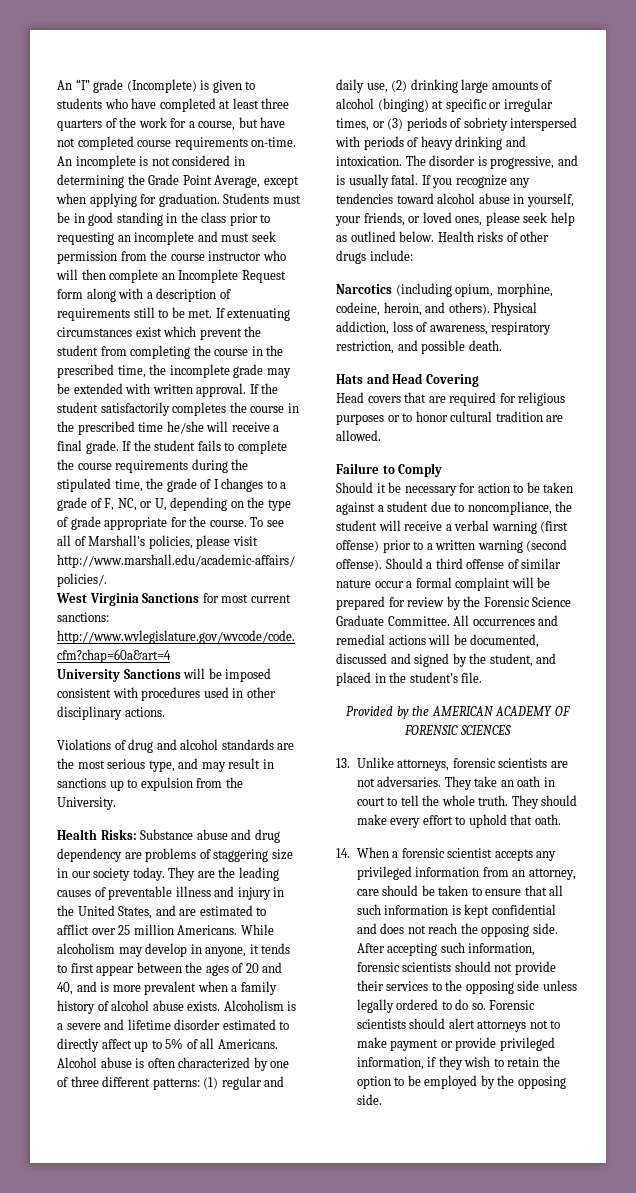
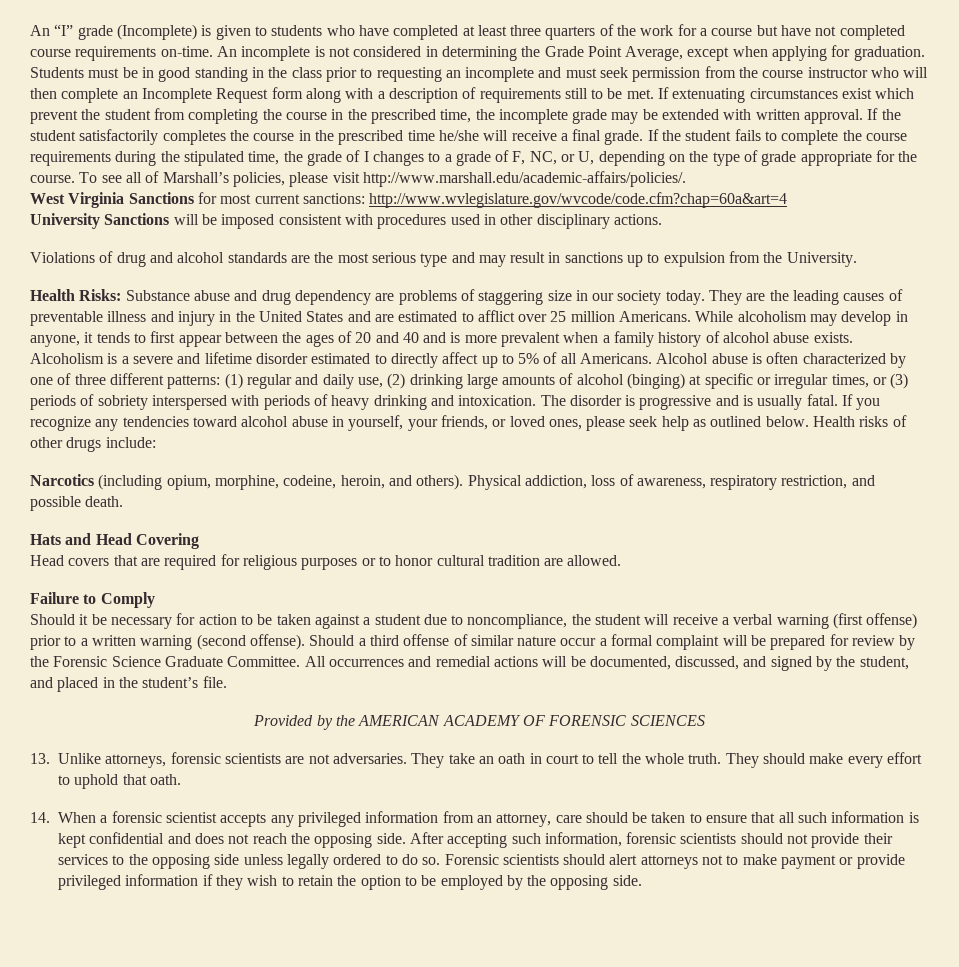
[198,121,236,131] course, -> [711,28,753,36] course
[148,760,175,772] type, -> [420,253,448,267] type
[118,906,153,919] States, -> [306,311,344,322] States
[57,982,73,995] 40, -> [402,332,419,343] 40
[490,156,555,169] progressive, -> [639,395,712,410] progressive
[336,653,387,664] discussed -> [675,656,740,670] discussed,
[356,1057,424,1070] information, -> [125,874,199,886] information

